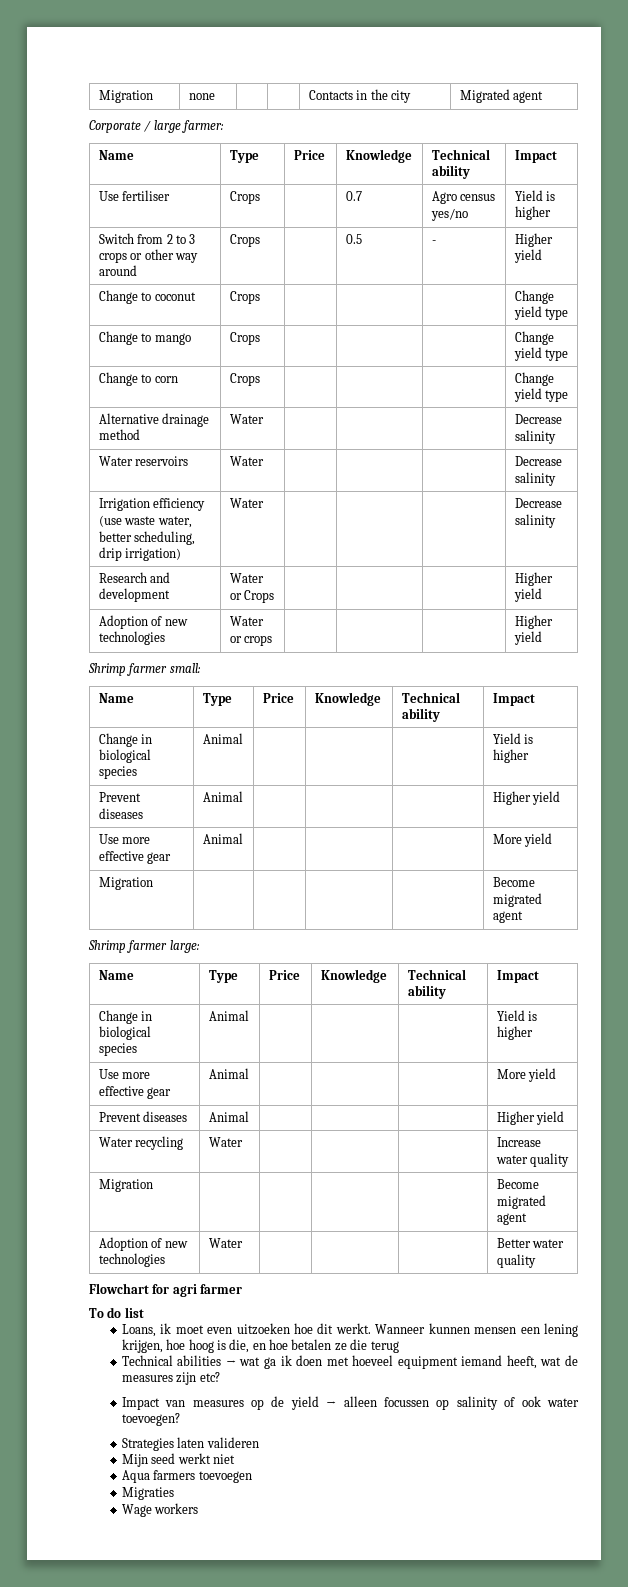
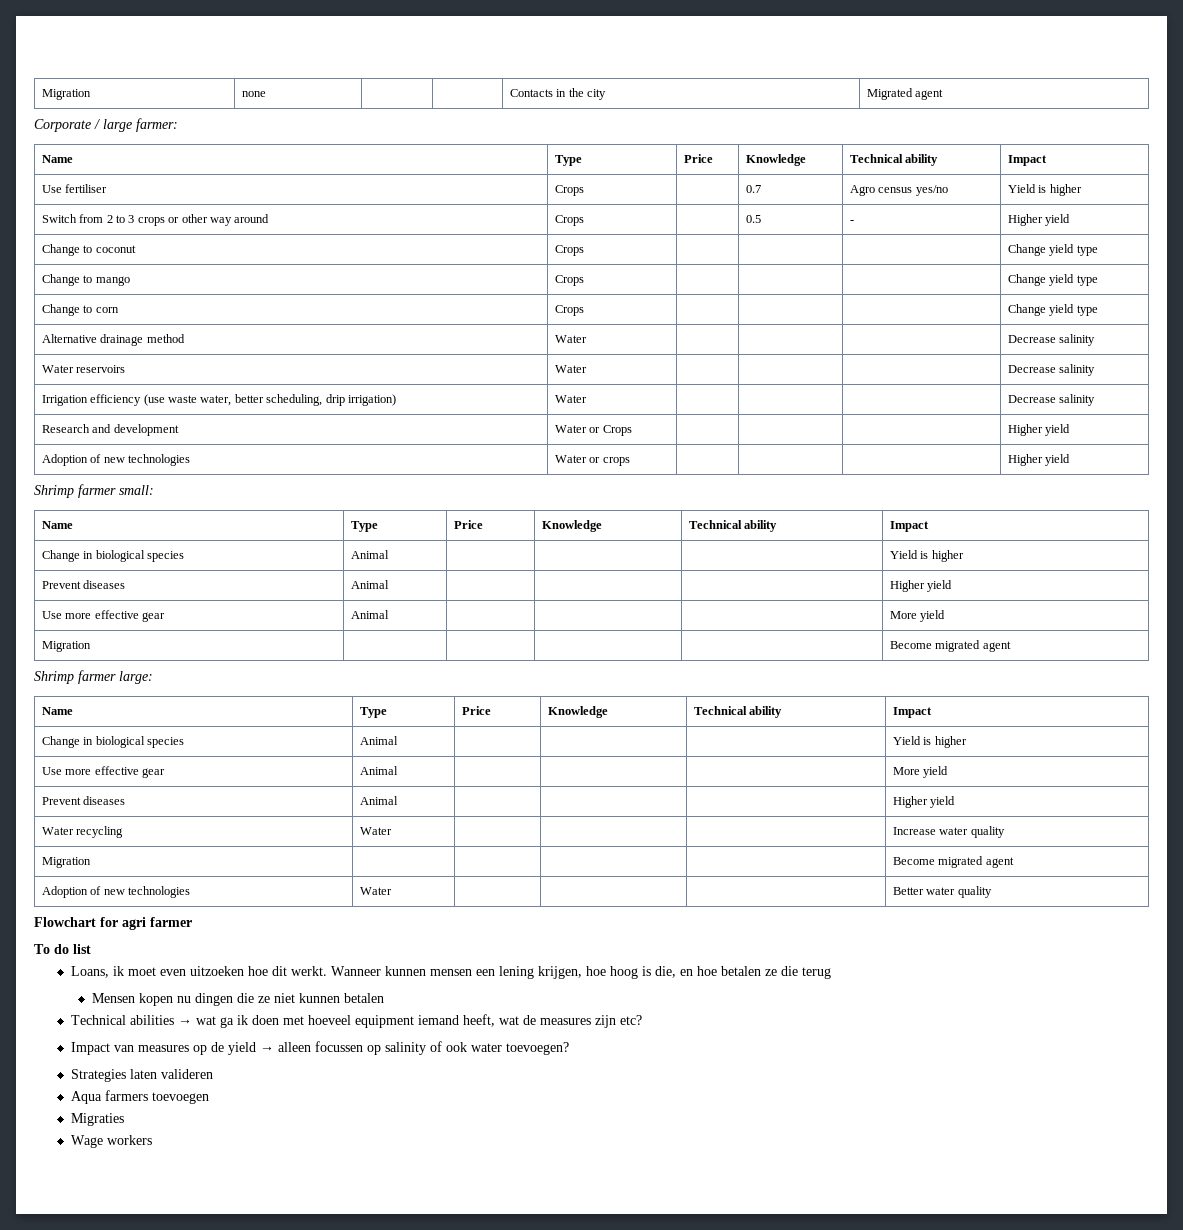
(399, 1347) none -> [92,993,385,1006] // Mensen kopen nu dingen die ze niet kunnen betalen
[121,1453,235,1467] // Mijn seed werkt niet -> (213, 1074) none

